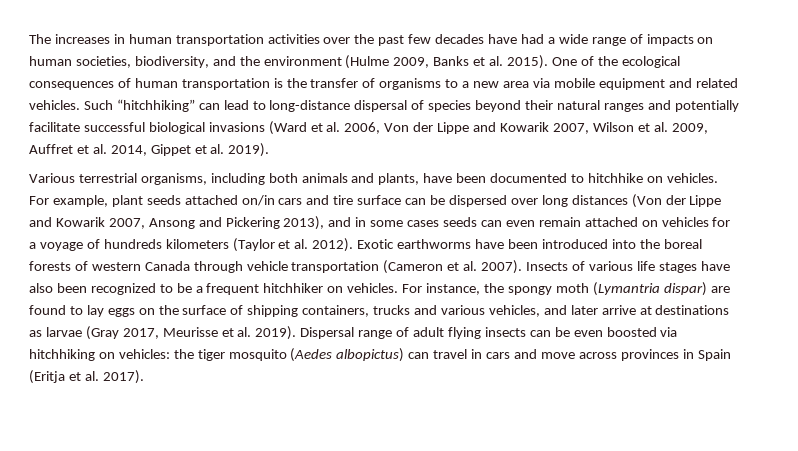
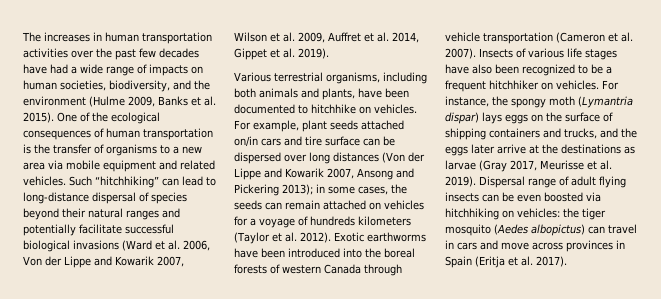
[283,216,440,230] 2013), and in some cases -> [282,184,407,195] 2013); in some cases, the
[505,220,535,227] even -> (282, 206) none
[710,286,730,293] [29,305,104,317] are found to lay -> [482,112,502,124] lays
[302,305,567,317] containers, trucks and various vehicles, and -> [489,128,637,139] [445,146,468,156] containers and trucks, and the eggs
(652, 310) none -> [542,144,558,154] the

